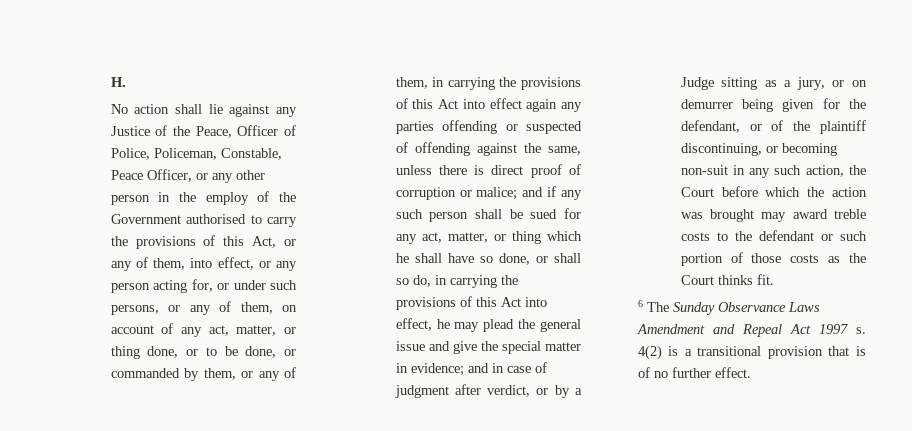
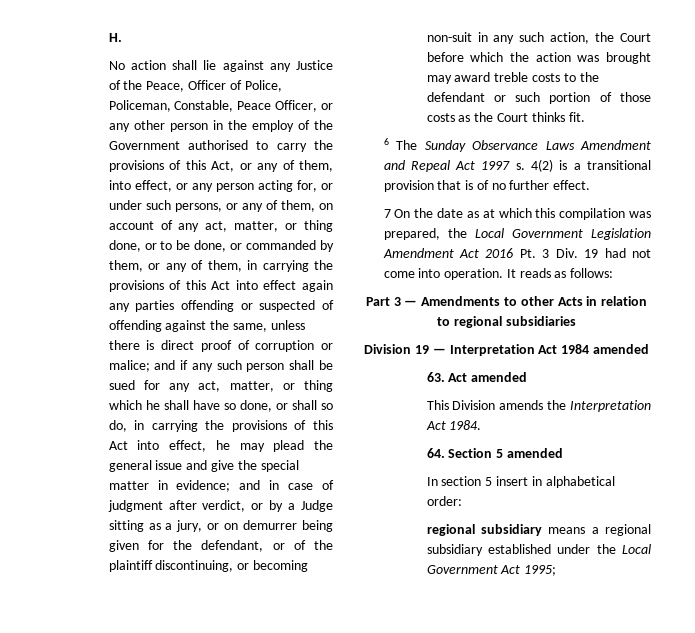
(751, 372) none -> [383,208,651,220] [383,228,651,240] [382,248,651,258] [383,268,614,280] [365,296,648,306] [437,316,576,328] [364,344,649,356] [426,372,528,382] [426,400,651,412] [425,420,482,430] [426,448,563,458] [426,476,615,488] [426,496,462,506] [426,524,651,536] [426,544,651,556] [426,565,557,576] // 7 On the date as at which this compilation was prepared, the Local Government Legislation Amendment Act 2016 Pt. 3 Div. 19 had not come into operation. It reads as follows: // Part 3 — Amendments to other Acts in relation to regional subsidiaries // Division 19 — Interpretation Act 1984 amended // 63. Act amended // This Division amends the Interpretation Act 1984. // 64. Section 5 amended // In section 5 insert in alphabetical order: // regional subsidiary means a regional subsidiary established under the Local Government Act 1995;

